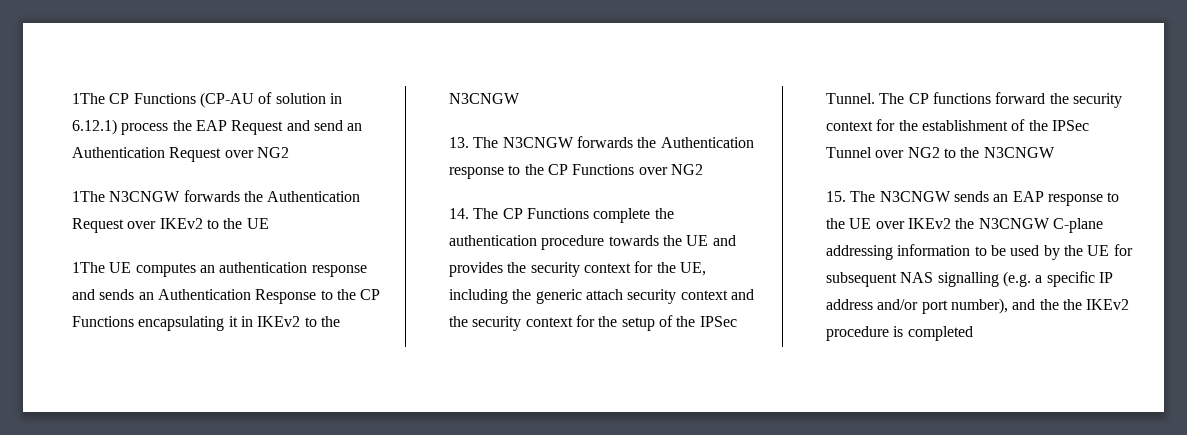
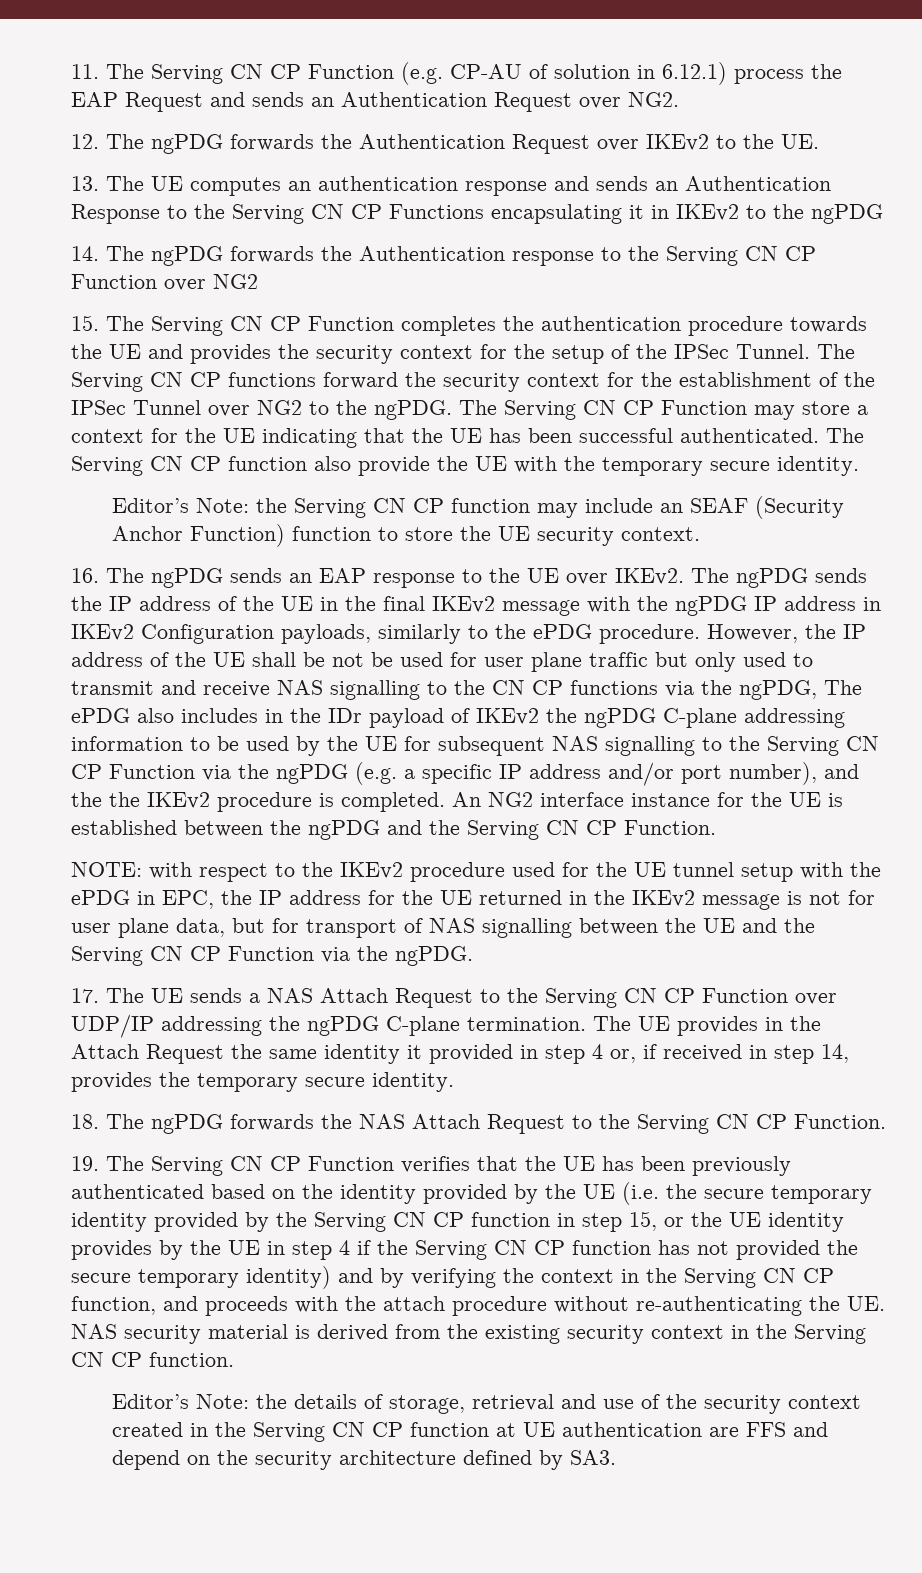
[72,92,255,108] 1The CP Functions (CP-AU -> [70,62,522,85] 11. The Serving CN CP Function (e.g. CP-AU
[314,120,344,131] send -> [251,92,304,107] sends
[257,147,290,158] [72,191,181,202] NG2 // 1The N3CNGW -> [627,92,679,107] [70,134,223,154] NG2. // 12. The ngPDG
[246,218,269,229] [72,262,106,273] UE // 1The -> [780,134,819,149] [70,176,144,191] UE. // 13. The
(357, 294) none -> [231,204,344,224] Serving CN
[449,93,521,104] [449,137,574,148] N3CNGW // 13. The N3CNGW -> [810,204,883,224] [70,246,223,266] ngPDG // 14. The ngPDG
[548,164,704,175] [449,208,651,223] CP Functions over NG2 // 14. The CP Functions complete -> [665,246,816,266] [70,274,258,291] [70,315,496,336] Serving CN CP Function over NG2 // 15. The Serving CN CP Function completes
[680,262,707,276] [449,289,755,304] [449,315,618,331] UE, including the generic attach security context and the security context for the -> (545, 351) none
(905, 98) none -> [70,372,183,392] Serving CN
[983,147,1055,158] [826,191,951,202] N3CNGW // 15. The N3CNGW -> [373,400,868,420] [70,428,864,448] [70,456,859,476] [111,496,844,519] [111,524,700,547] [70,568,223,588] ngPDG. The Serving CN CP Function may store a context for the UE indicating that the UE has been successful authenticated. The Serving CN CP function also provide the UE with the temporary secure identity. // Editor’s Note: the Serving CN CP function may include an SEAF (Security Anchor Function) function to store the UE security context. // 16. The ngPDG
(905, 225) none -> [614,568,867,588] [70,596,881,616] [70,624,866,644] [70,652,813,672] [70,680,862,700] [70,708,470,728] IKEv2. The ngPDG sends the IP address of the UE in the final IKEv2 message with the ngPDG IP address in IKEv2 Configuration payloads, similarly to the ePDG procedure. However, the IP address of the UE shall be not be used for user plane traffic but only used to transmit and receive NAS signalling to the CN CP functions via the ngPDG, The ePDG also includes in the IDr payload of
[978,218,1050,229] N3CNGW -> [583,708,656,728] ngPDG
(999, 279) none -> [701,736,879,756] [70,764,348,784] to the Serving CN CP Function via the ngPDG
[907,326,973,341] completed -> [340,792,843,812] [70,820,716,840] [70,862,881,882] [70,890,875,910] [70,918,815,938] [70,946,473,966] [70,988,837,1008] [70,1014,821,1038] [70,1044,849,1064] [70,1072,454,1092] [70,1114,886,1134] [70,1156,791,1176] [70,1182,872,1205] [70,1211,844,1232] [70,1240,858,1260] [70,1266,834,1289] [70,1296,885,1316] [70,1324,866,1344] [70,1352,234,1367] [111,1394,861,1414] [111,1422,828,1442] [111,1450,616,1470] completed. An NG2 interface instance for the UE is established between the ngPDG and the Serving CN CP Function. // NOTE: with respect to the IKEv2 procedure used for the UE tunnel setup with the ePDG in EPC, the IP address for the UE returned in the IKEv2 message is not for user plane data, but for transport of NAS signalling between the UE and the Serving CN CP Function via the ngPDG. // 17. The UE sends a NAS Attach Request to the Serving CN CP Function over UDP/IP addressing the ngPDG C-plane termination. The UE provides in the Attach Request the same identity it provided in step 4 or, if received in step 14, provides the temporary secure identity. // 18. The ngPDG forwards the NAS Attach Request to the Serving CN CP Function. // 19. The Serving CN CP Function verifies that the UE has been previously authenticated based on the identity provided by the UE (i.e. the secure temporary identity provided by the Serving CN CP function in step 15, or the UE identity provides by the UE in step 4 if the Serving CN CP function has not provided the secure temporary identity) and by verifying the context in the Serving CN CP function, and proceeds with the attach procedure without re-authenticating the UE. NAS security material is derived from the existing security context in the Serving CN CP function. // Editor’s Note: the details of storage, retrieval and use of the security context created in the Serving CN CP function at UE authentication are FFS and depend on the security architecture defined by SA3.

